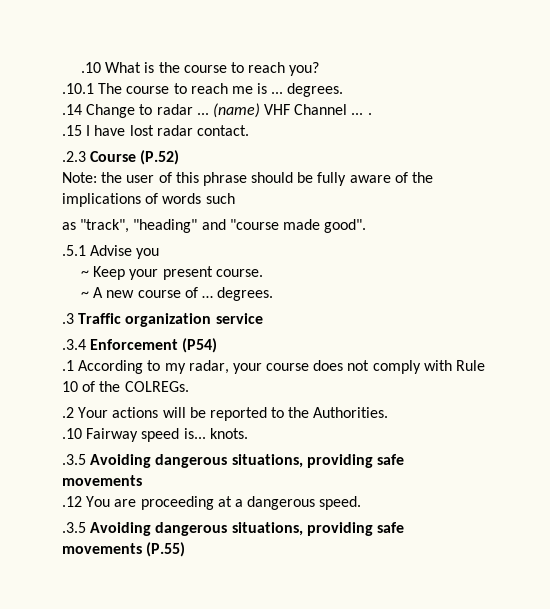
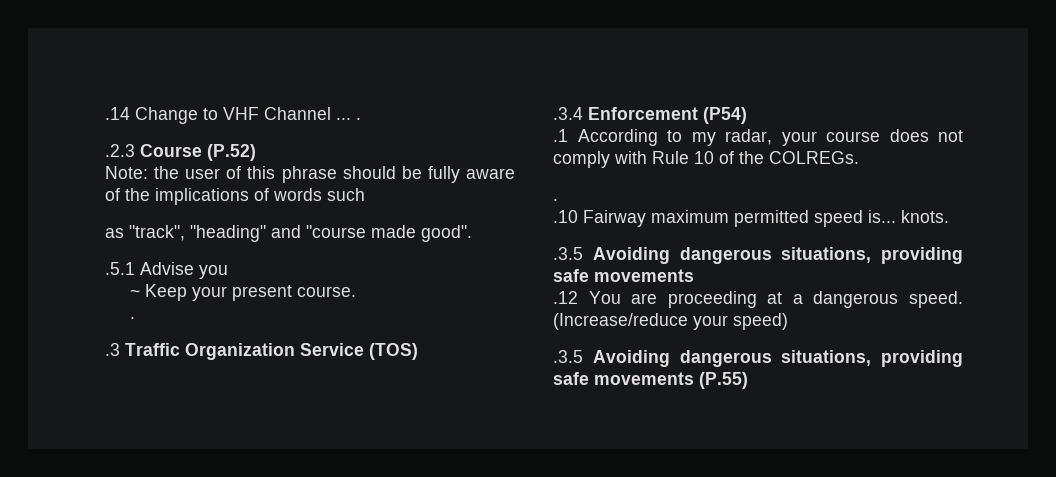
[81,62,320,76] [62,83,344,97] [62,103,372,118] [62,125,249,136] .10 What is the course to reach you? // .10.1 The course to reach me is ... degrees. // .14 Change to radar ... (name) VHF Channel ... . // .15 I have lost radar contact. -> [105,107,361,124] .14 Change to VHF Channel ... .
[81,287,274,301] ~ A new course of … degrees. -> [129,317,135,319] .
[125,313,263,327] organization service -> [185,343,418,360] Organization Service (TOS)
[62,407,389,421] .2 Your actions will be reported to the Authorities. -> [553,199,558,201] .
(139, 435) none -> [651,210,809,227] maximum permitted
(362, 503) none -> [553,313,788,330] (Increase/reduce your speed)

